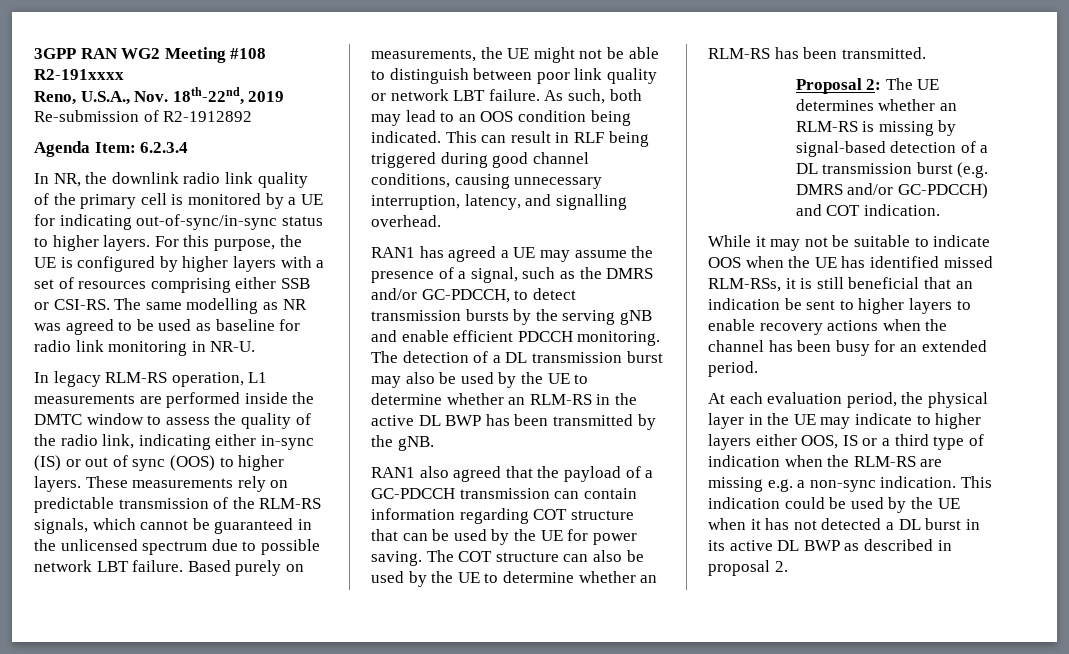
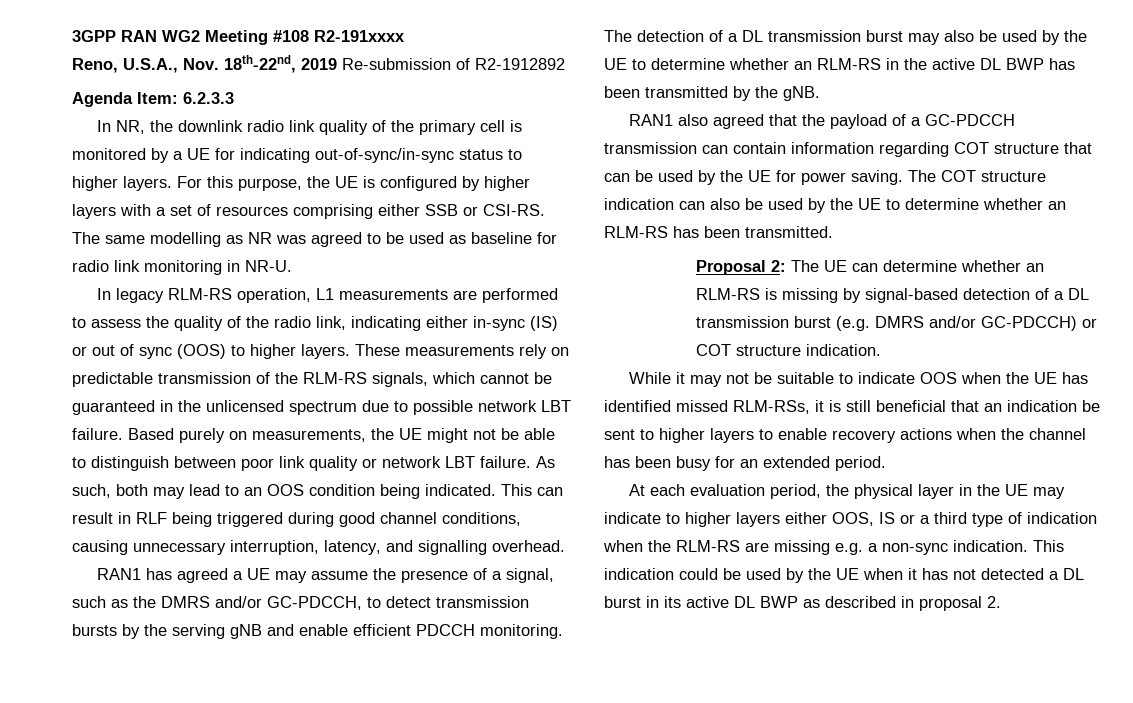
[140,142,189,153] 6.2.3.4 -> [183,92,234,104] 6.2.3.3
[244,392,315,404] [34,413,144,425] inside the DMTC window -> (559, 295) none
(559, 557) none -> [604,198,674,210] indication
[795,99,874,111] determines -> [851,260,957,272] can determine
[795,204,861,216] and COT -> [1081,318,1097,328] [695,344,801,356] or COT structure

